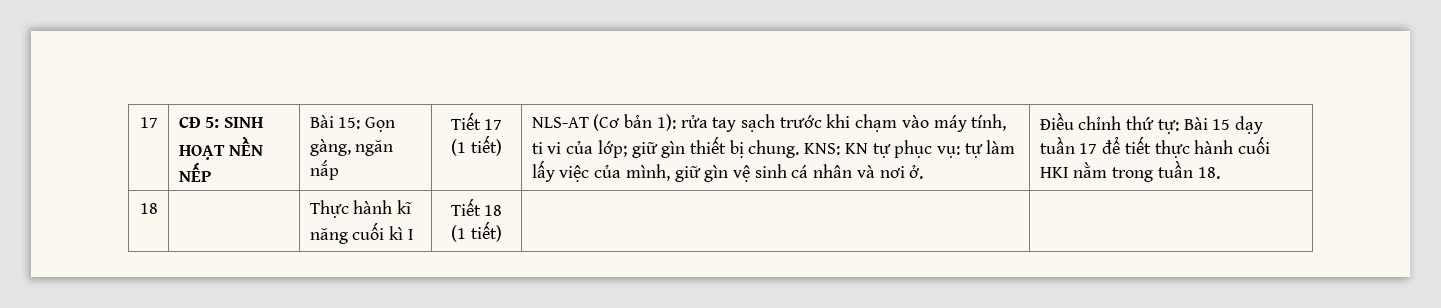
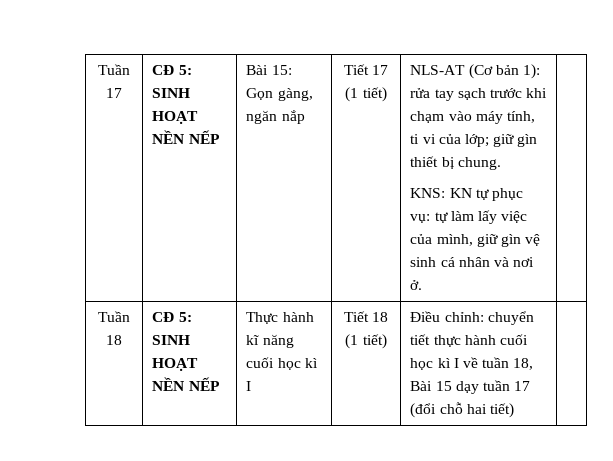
(139, 122) none -> [98,64,130,75] Tuần
(800, 149) none -> (501, 163) //
[1039,112,1263,134] [1039,136,1270,158] [1039,160,1220,182] [139,203,158,214] Điều chỉnh thứ tự: Bài 15 dạy tuần 17 để tiết thực hành cuối HKI nằm trong tuần 18. // 18 | -> [98,311,130,322] [106,335,122,345] [152,312,192,322] [152,335,191,345] [152,358,199,371] [152,377,220,391] // Tuần 18 | CĐ 5: SINH HOẠT NỀN NẾP
(385, 231) none -> [277,358,301,370] học
(502, 231) none -> [410,311,534,325] [410,334,528,347] [410,357,534,370] [410,380,531,394] [410,402,514,418] Điều chỉnh: chuyển tiết thực hành cuối học kì I về tuần 18, Bài 15 dạy tuần 17 (đổi chỗ hai tiết)

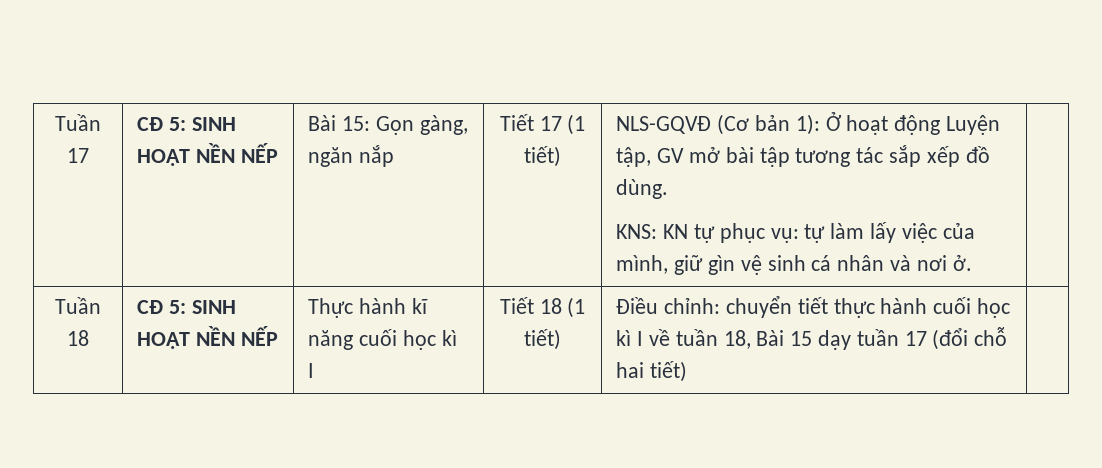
[410,65,466,75] NLS-AT -> [616,116,712,134] NLS-GQVĐ
[410,88,548,101] [410,111,535,124] [410,134,538,147] [410,156,501,170] rửa tay sạch trước khi chạm vào máy tính, ti vi của lớp; giữ gìn thiết bị chung. -> [825,112,1001,135] [616,145,990,167] [616,179,669,199] Ở hoạt động Luyện tập, GV mở bài tập tương tác sắp xếp đồ dùng.

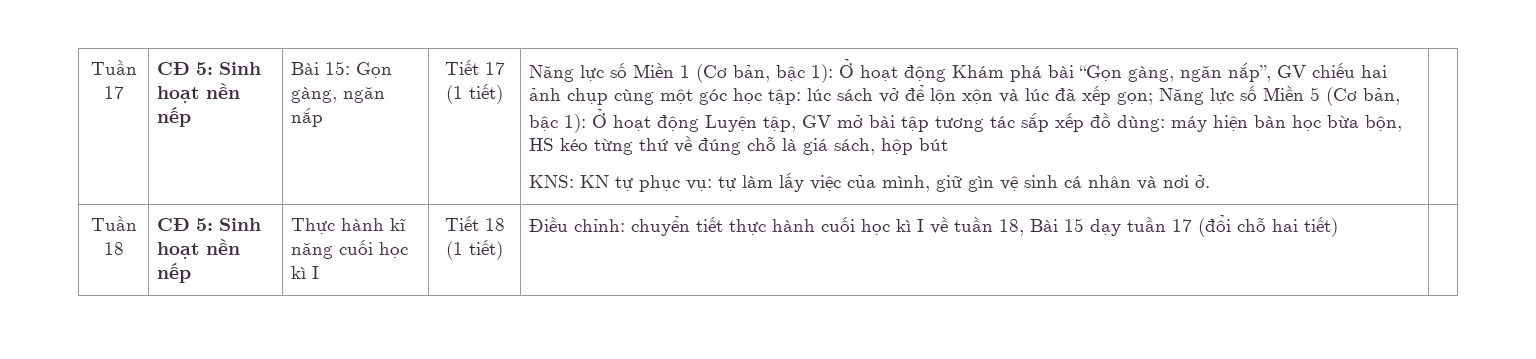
[192,117,237,131] [137,143,279,166] SINH HOẠT NỀN NẾP -> [219,62,262,75] [157,83,241,103] [157,107,192,127] Sinh hoạt nền nếp
[616,114,791,135] NLS-GQVĐ (Cơ bản -> [529,59,1388,83] [529,85,1401,106] [529,115,559,131] Năng lực số Miền 1 (Cơ bản, bậc 1): Ở hoạt động Khám phá bài “Gọn gàng, ngăn nắp”, GV chiếu hai ảnh chụp cùng một góc học tập: lúc sách vở để lộn xộn và lúc đã xếp gọn; Năng lực số Miền 5 (Cơ bản, bậc
[616,179,669,199] dùng. -> [1117,115,1403,132] [529,135,949,155] dùng: máy hiện bàn học bừa bộn, HS kéo từng thứ về đúng chỗ là giá sách, hộp bút
[192,300,237,314] [137,326,279,349] SINH HOẠT NỀN NẾP -> [219,218,262,231] [157,239,241,259] [157,263,192,283] Sinh hoạt nền nếp

